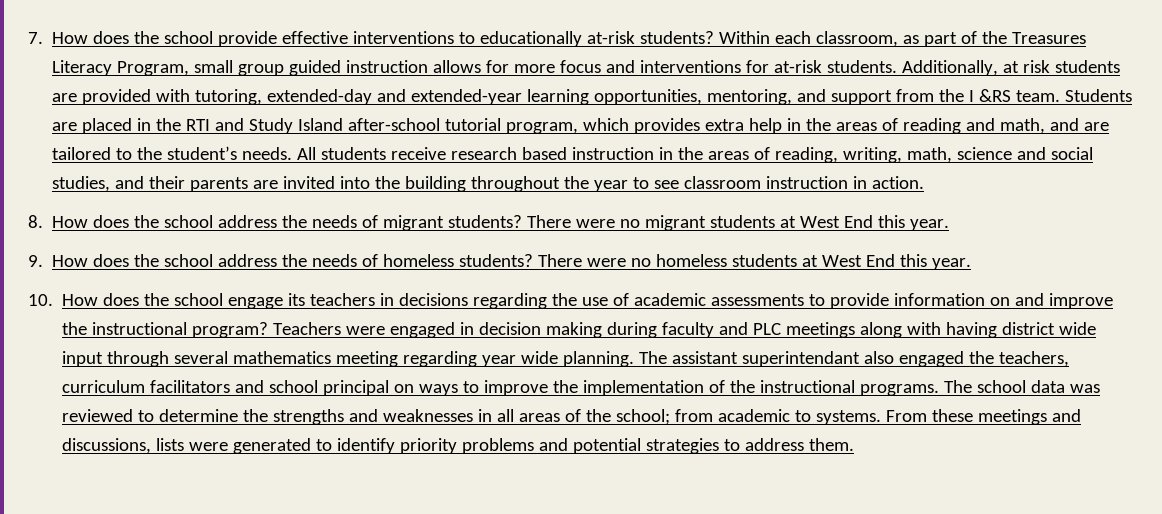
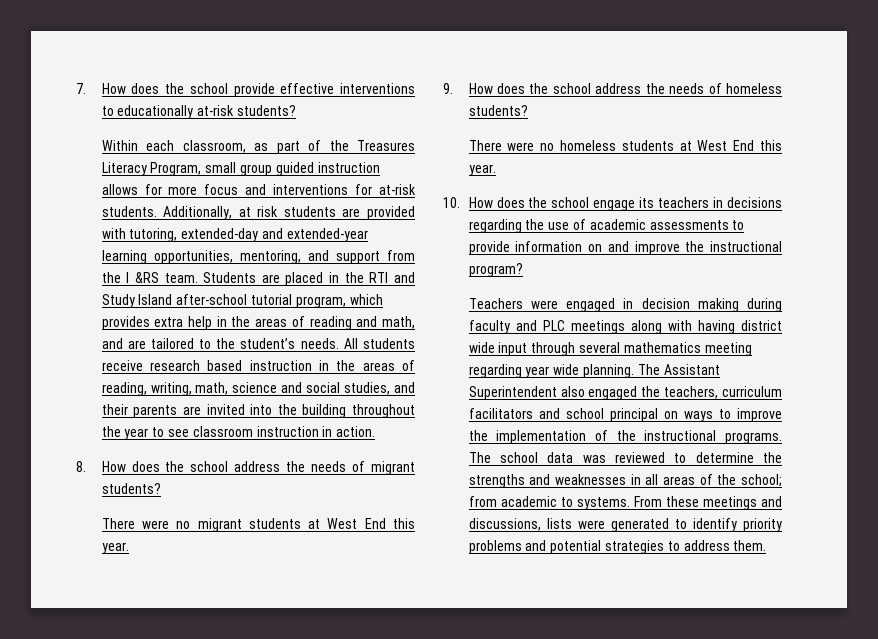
(715, 37) none -> (296, 110) //
(523, 221) none -> (161, 488) //
(534, 260) none -> (528, 110) //
(269, 330) none -> (523, 270) //
[672,351,861,367] assistant superintendant -> [663,364,720,375] [468,386,557,400] Assistant Superintendent

